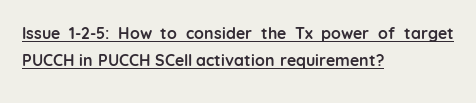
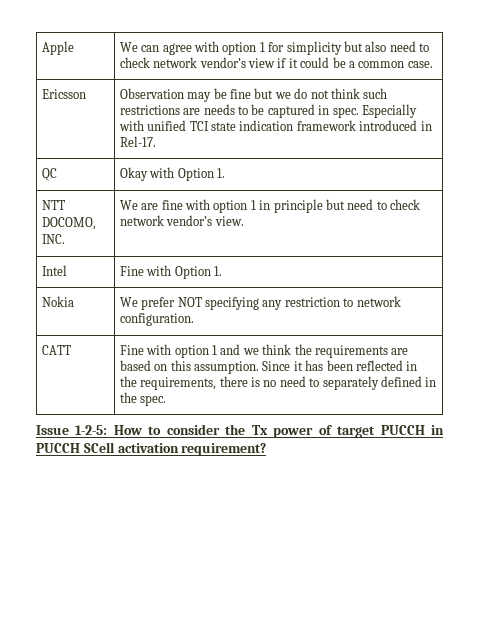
(22, 33) none -> [41,41,74,55] [119,41,430,55] [119,57,433,68] [41,89,86,99] [119,88,388,102] [119,104,417,118] [118,120,432,131] [119,136,156,147] [41,168,57,181] [119,167,226,181] [41,200,65,210] [41,217,96,230] [41,234,65,244] [119,199,421,213] [119,215,244,226] [41,265,67,276] [119,265,223,279] [41,296,74,307] [119,296,401,310] [119,313,194,326] [41,345,71,355] [119,344,409,358] [119,360,418,374] [119,376,437,390] [119,392,167,406] Apple | We can agree with option 1 for simplicity but also need to check network vendor’s view if it could be a common case. // Ericsson | Observation may be fine but we do not think such restrictions are needs to be captured in spec. Especially with unified TCI state indication framework introduced in Rel-17. // QC | Okay with Option 1. // NTT DOCOMO, INC. | We are fine with option 1 in principle but need to check network vendor’s view. // Intel | Fine with Option 1. // Nokia | We prefer NOT specifying any restriction to network configuration. // CATT | Fine with option 1 and we think the requirements are based on this assumption. Since it has been reflected in the requirements, there is no need to separately defined in the spec. //

